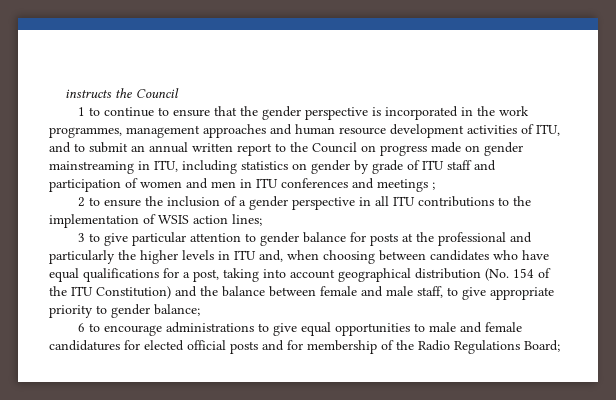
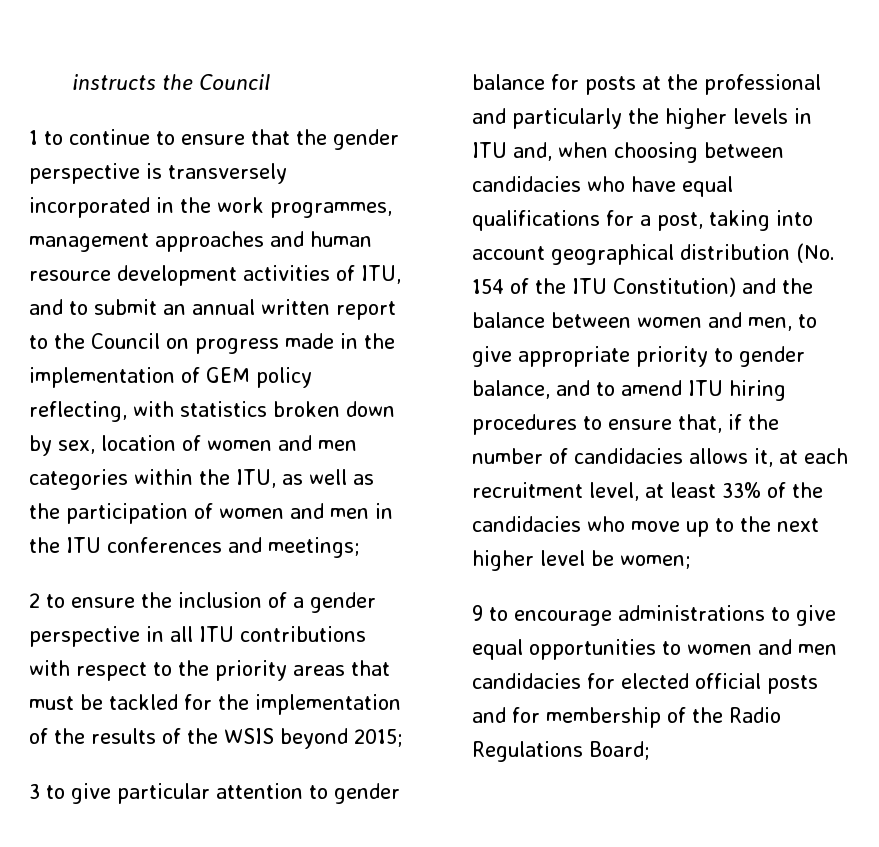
(382, 111) none -> [168,163,287,184] transversely
[465,142,523,156] [49,160,496,174] on gender mainstreaming in ITU, including statistics on gender by grade of ITU staff and -> [340,333,395,349] [29,367,312,388] [29,401,395,422] [29,435,357,456] [29,469,374,490] [29,503,60,519] in the implementation of GEM policy reflecting, with statistics broken down by sex, location of women and men categories within the ITU, as well as the
(252, 183) none -> [29,537,60,553] the
[377,179,435,192] meetings ; -> [268,537,360,558] meetings;
[498,196,532,206] [49,214,262,228] to the implementation of WSIS action lines; -> [29,660,390,681] [29,694,401,715] [29,728,403,749] with respect to the priority areas that must be tackled for the implementation of the results of the WSIS beyond 2015;
[430,250,489,261] candidates -> [472,176,581,192] candidacies
[320,286,443,298] female and male staff, -> [637,312,792,331] women and men,
[154,304,200,316] [78,323,86,332] balance; // 6 -> [472,380,786,401] [472,414,779,435] [472,448,848,467] [472,482,823,501] [472,516,819,537] [472,550,691,571] [472,605,483,621] balance, and to amend ITU hiring procedures to ensure that, if the number of candidacies allows it, at each recruitment level, at least 33% of the candidacies who move up to the next higher level be women; // 9
[429,322,523,333] [49,340,120,351] male and female candidatures -> [687,639,837,655] [472,673,581,689] women and men candidacies

